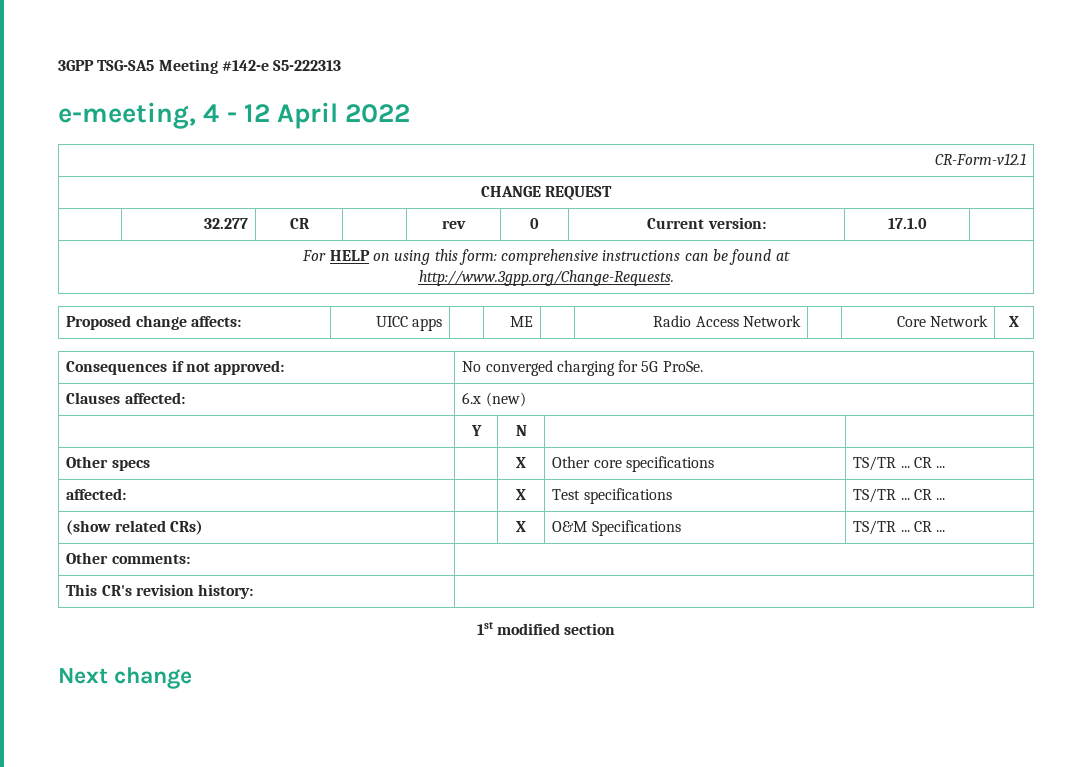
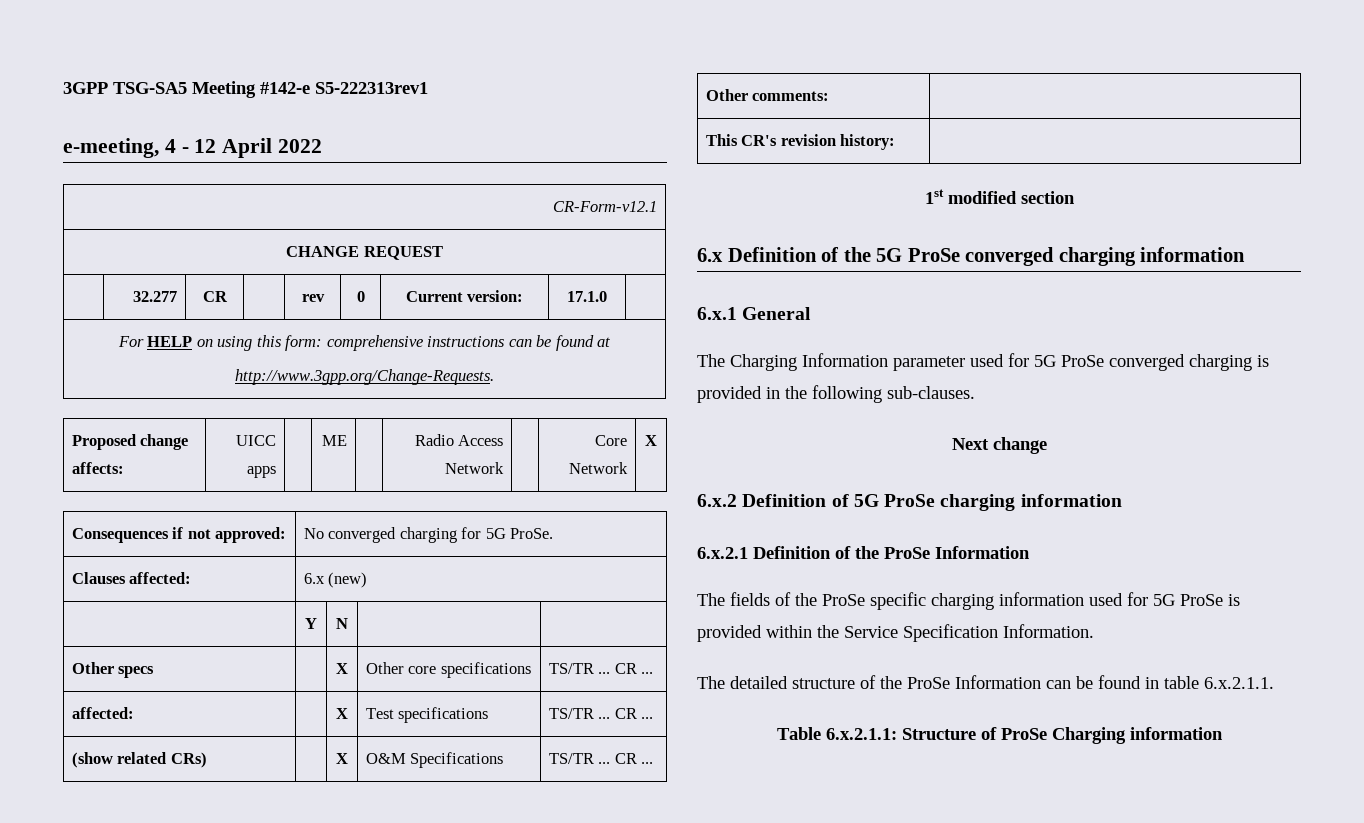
[273,60,342,71] S5-222313 -> [315,82,428,94] S5-222313rev1
[58,667,193,689] Next change -> [697,247,1246,266] [697,307,812,320] [697,353,1269,371] [697,385,975,403] [951,437,1047,454] [697,494,1122,511] [697,546,1030,559] [697,592,1240,610] [697,624,1094,642] [697,675,1274,689] [776,727,1223,744] 6.x Definition of the 5G ProSe converged charging information // 6.x.1 General // The Charging Information parameter used for 5G ProSe converged charging is provided in the following sub-clauses. // Next change // 6.x.2 Definition of 5G ProSe charging information // 6.x.2.1 Definition of the ProSe Information // The fields of the ProSe specific charging information used for 5G ProSe is provided within the Service Specification Information. // The detailed structure of the ProSe Information can be found in table 6.x.2.1.1. // Table 6.x.2.1.1: Structure of ProSe Charging information

